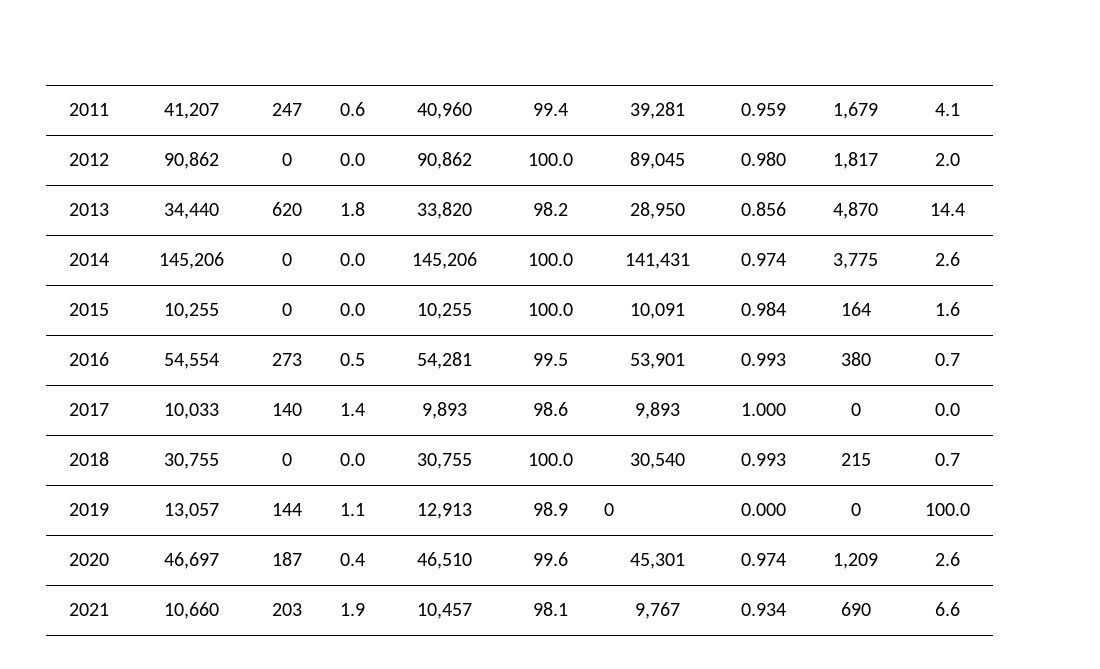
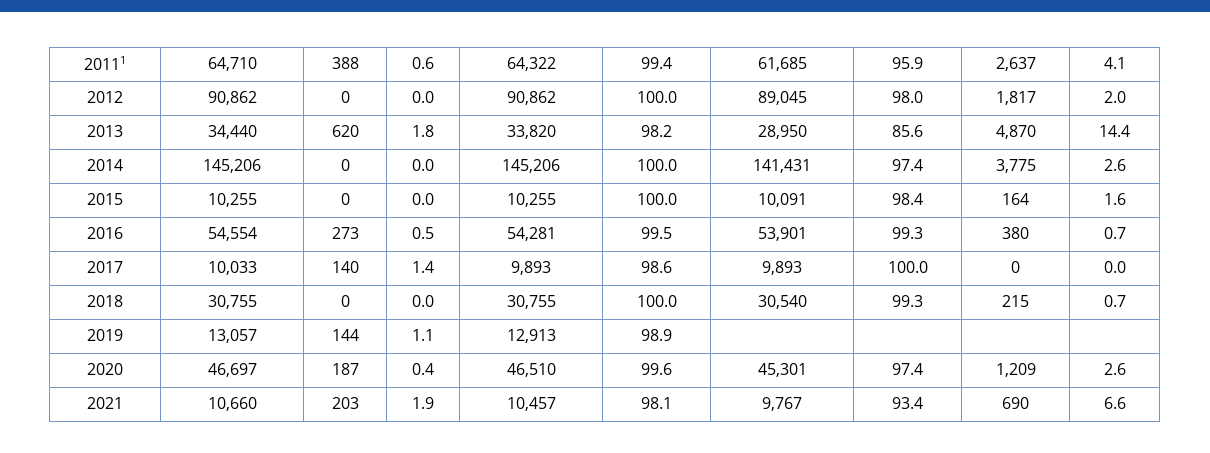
[68,103,109,116] [163,103,219,119] [271,103,302,116] 2011 | 41,207 | 247 -> [84,56,126,70] [207,57,257,71] [331,57,359,69] 20111 | 64,710 | 388
[416,102,472,119] 40,960 -> [506,57,556,71] 64,322
[629,102,685,119] [741,103,786,116] [833,102,878,119] 39,281 | 0.959 | 1,679 -> [757,57,807,71] [892,57,923,69] [995,57,1036,71] 61,685 | 95.9 | 2,637
[741,152,786,166] 0.980 -> [892,91,923,103] 98.0
[741,202,786,216] 0.856 -> [892,125,923,137] 85.6
[741,253,786,266] 0.974 -> [892,159,923,171] 97.4
[741,302,786,316] 0.984 -> [892,193,923,205] 98.4
[741,353,786,366] 0.993 -> [892,227,923,239] 99.3
[741,403,786,416] 1.000 -> [887,261,928,273] 100.0
[741,453,786,466] 0.993 -> [892,295,923,307] 99.3
[604,503,615,516] [741,503,786,516] [850,503,861,516] [924,503,970,516] 0 | 0.000 | 0 | 100.0 -> (672, 335) | | |
[741,553,786,566] 0.974 -> [892,363,923,375] 97.4
[741,603,786,616] 0.934 -> [892,397,923,409] 93.4

